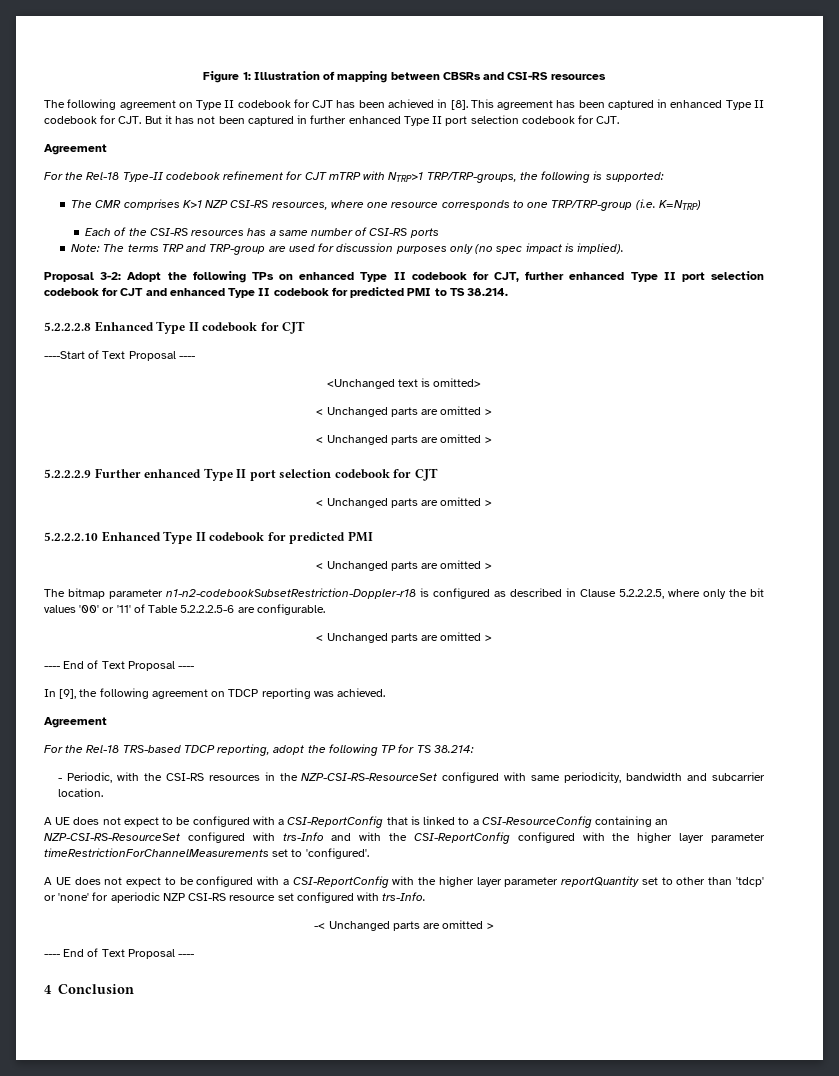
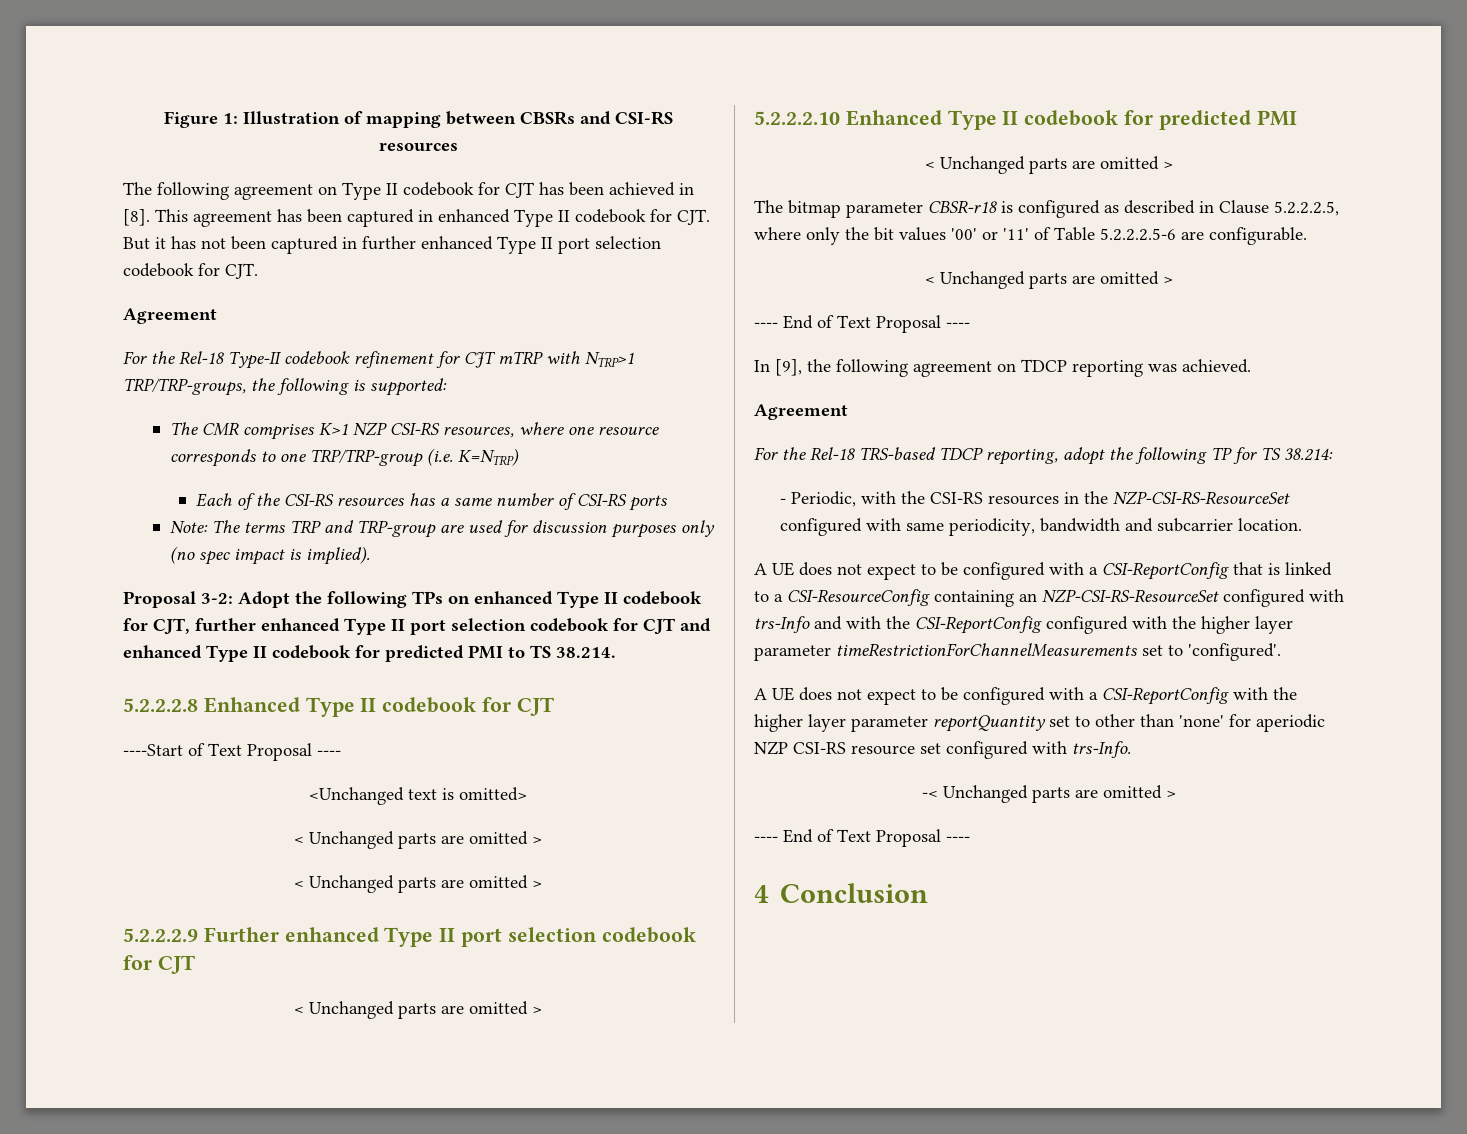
[166,588,416,599] n1-n2-codebookSubsetRestriction-Doppler-r18 -> [928,200,998,213] CBSR-r18
[735,877,764,887] [44,895,56,901] 'tdcp' or -> (1174, 720) none

